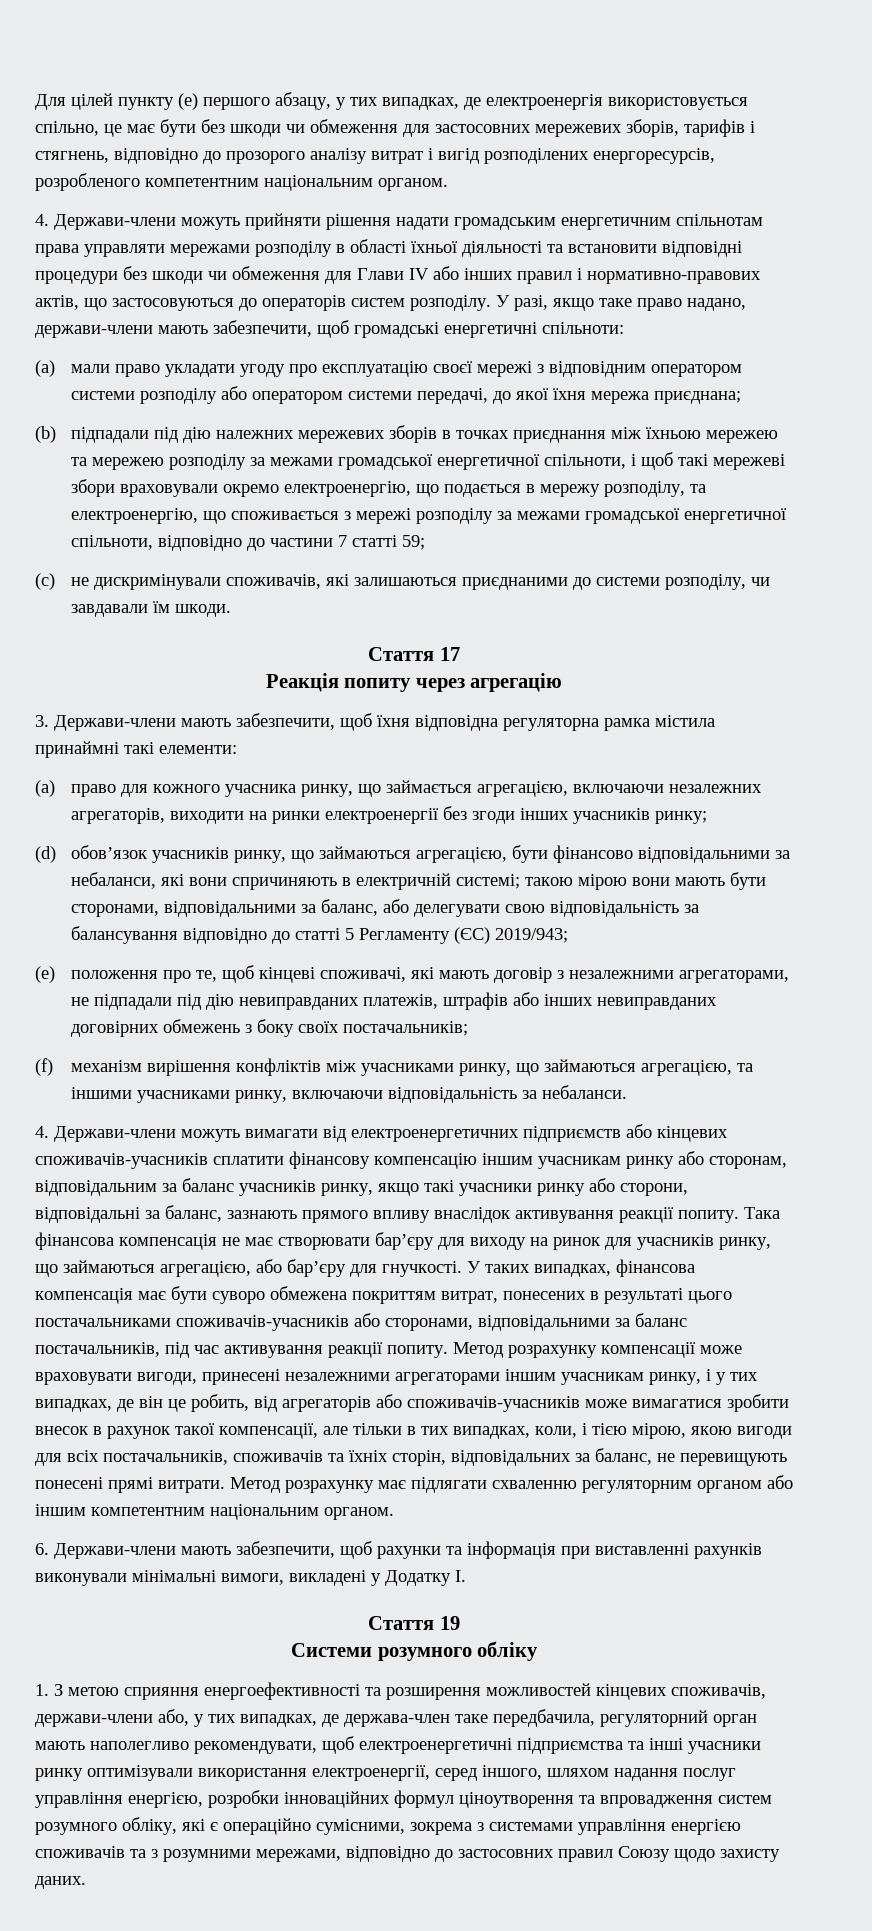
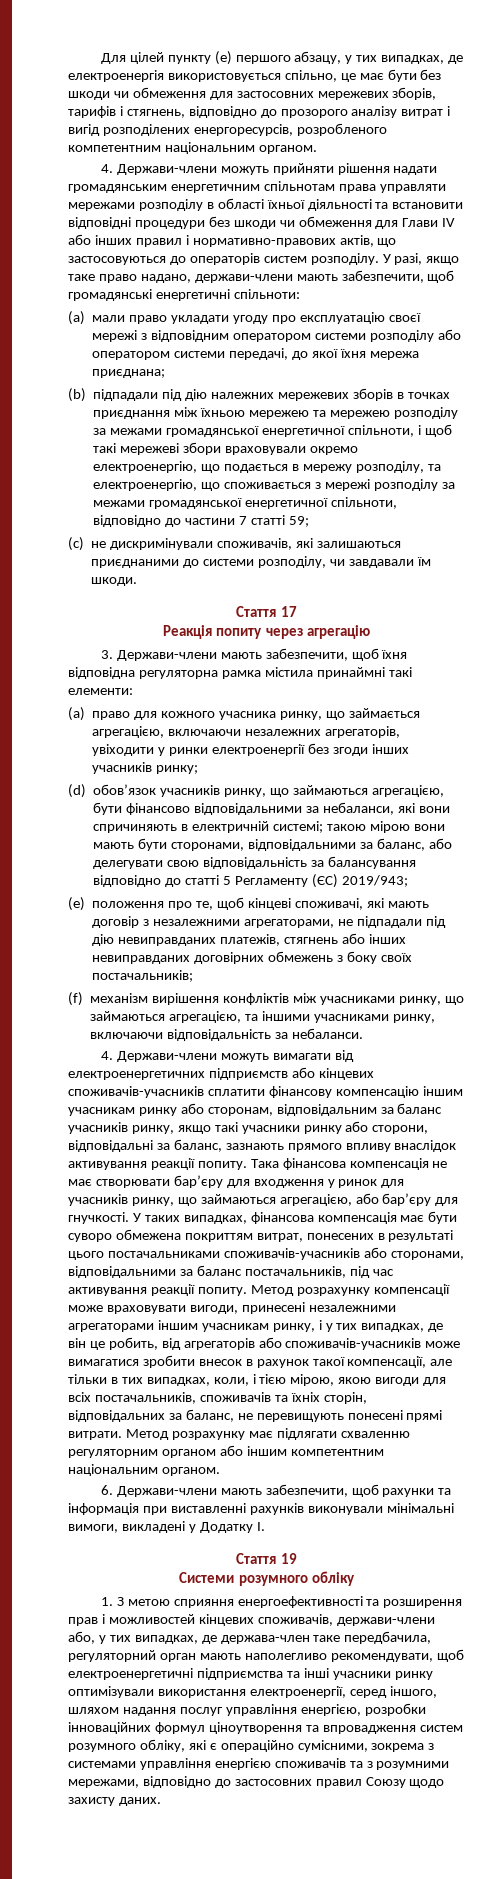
[454,217,556,230] громадським -> [68,184,167,193] громадянським
[354,322,439,338] громадські -> [68,289,152,301] громадянські
[338,454,434,470] громадської -> [166,426,260,437] громадянської
[585,508,681,524] громадської -> [149,498,243,509] громадянської
[170,811,268,824] виходити на -> [92,744,166,756] увіходити у
[443,992,509,1010] штрафів -> [283,937,338,944] стягнень
[470,1237,548,1250] виходу на -> [253,1179,335,1188] входження у
(481, 1693) none -> [68,1614,105,1626] прав і

